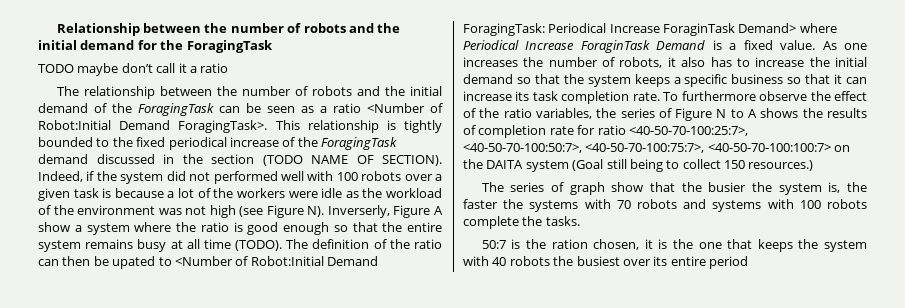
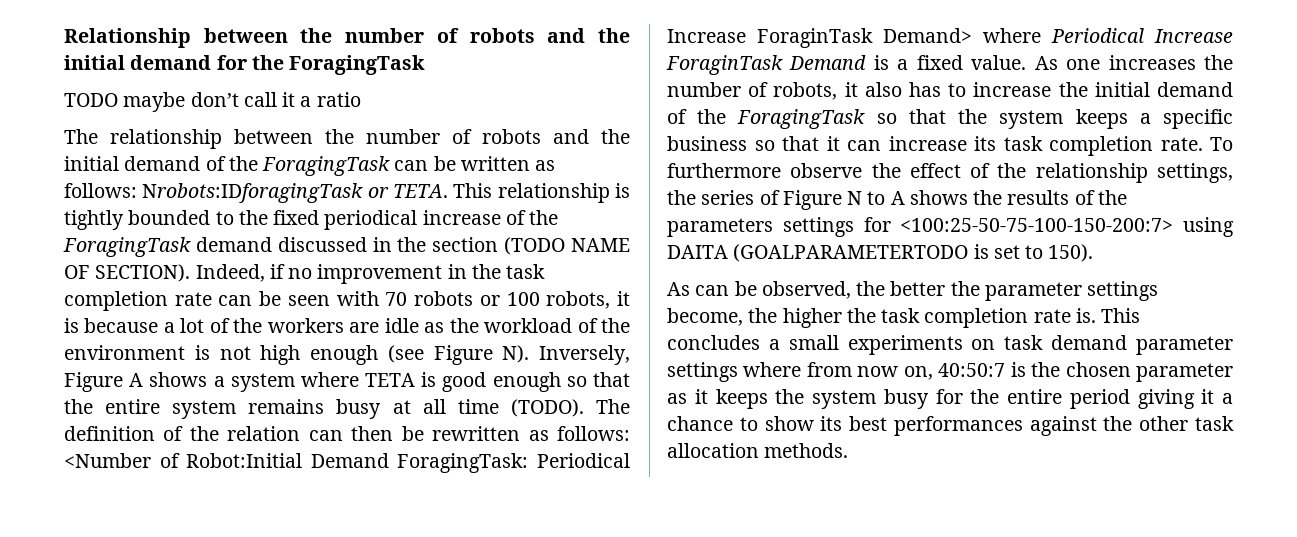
[266,103,443,113] [38,120,268,133] seen as a ratio <Number of Robot:Initial Demand ForagingTask>. -> [460,156,556,171] [64,183,448,203] written as follows: Nrobots:IDforagingTask or TETA.
[96,171,443,184] [38,188,99,201] the system did not performed well with 100 robots over a given task -> [288,264,546,284] [64,291,631,311] no improvement in the task completion rate can be seen with 70 robots or 100 robots, it
[288,191,318,198] were -> [349,322,380,333] are
[158,208,182,215] was -> [194,345,210,360] is
(236, 211) none -> [310,345,378,365] enough
[327,205,390,218] Inverserly, -> [539,345,630,365] Inversely,
[38,222,70,232] show -> [149,372,208,387] shows
[176,222,229,232] the ratio -> [365,373,416,387] TETA
[414,239,443,249] ratio -> [227,426,301,441] relation
[112,256,172,269] upated to -> [432,426,631,441] rewritten as follows:
(513, 79) none -> [667,109,866,129] of the ForagingTask
[503,108,592,119] ratio variables, -> [1035,163,1233,183] relationship settings,
[478,125,748,138] [463,143,851,153] [463,159,814,172] [481,182,868,195] [463,199,867,212] [463,216,580,229] [481,239,867,252] [463,256,748,269] completion rate for ratio <40-50-70-100:25:7>, <40-50-70-100:50:7>, <40-50-70-100:75:7>, <40-50-70-100:100:7> on the DAITA system (Goal still being to collect 150 resources.) // The series of graph show that the busier the system is, the faster the systems with 70 robots and systems with 100 robots complete the tasks. // 50:7 is the ration chosen, it is the one that keeps the system with 40 robots the busiest over its entire period -> [1097,190,1127,205] [667,217,1234,237] [667,244,1094,262] [667,281,1159,301] [667,308,1141,328] [667,335,1233,355] [667,362,1233,382] [667,389,1233,409] [667,416,1234,436] [667,443,849,458] the parameters settings for <100:25-50-75-100-150-200:7> using DAITA (GOALPARAMETERTODO is set to 150). // As can be observed, the better the parameter settings become, the higher the task completion rate is. This concludes a small experiments on task demand parameter settings where from now on, 40:50:7 is the chosen parameter as it keeps the system busy for the entire period giving it a chance to show its best performances against the other task allocation methods.

